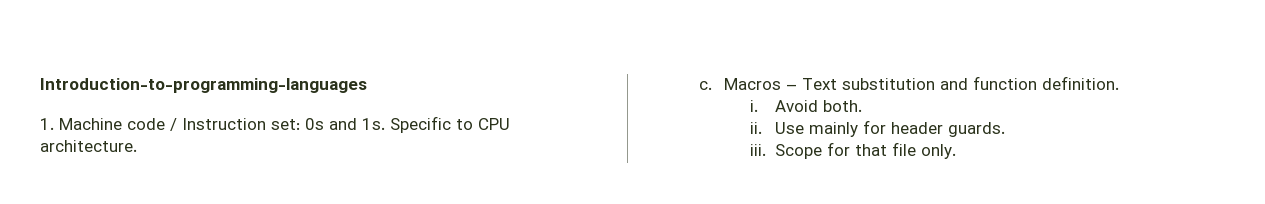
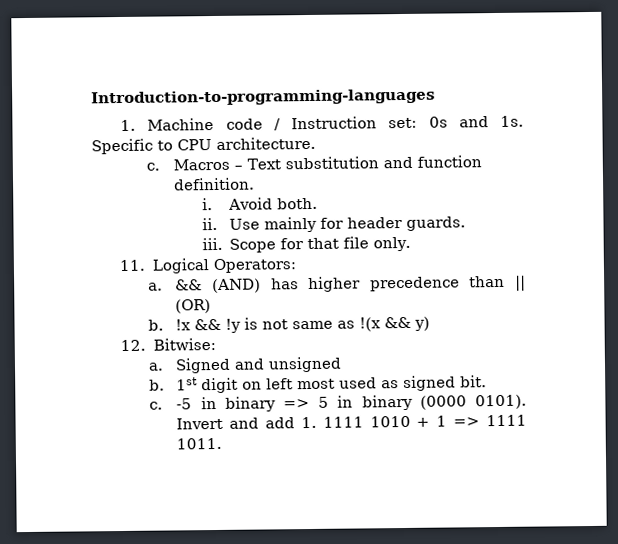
(957, 151) none -> [119,258,297,274] [147,275,526,294] [175,299,212,314] [147,316,431,333] [120,337,216,352] [147,356,343,374] [148,375,488,394] [148,394,527,412] [176,414,527,430] [176,437,223,450] // 11. Logical Operators: // a. && (AND) has higher precedence than || (OR) // b. !x && !y is not same as !(x && y) // 12. Bitwise: // a. Signed and unsigned // b. 1st digit on left most used as signed bit. // c. -5 in binary => 5 in binary (0000 0101). Invert and add 1. 1111 1010 + 1 => 1111 1011.

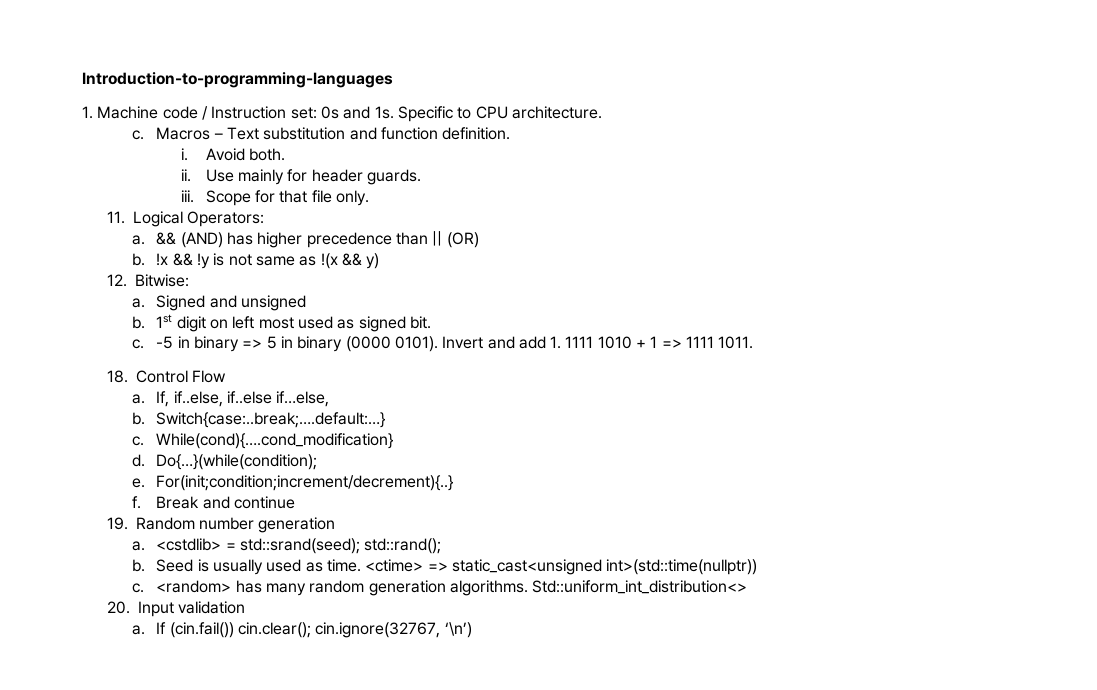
(223, 443) none -> [106,370,227,383] [131,391,330,407] [131,412,386,428] [131,433,394,449] [131,454,318,470] [131,475,454,491] [131,496,295,509] [106,517,336,533] [131,538,442,554] [131,559,758,575] [131,580,748,596] [106,601,246,617] [131,622,472,638] // 18. Control Flow // a. If, if..else, if..else if…else, // b. Switch{case:..break;….default:…} // c. While(cond){….cond_modification} // d. Do{…}(while(condition); // e. For(init;condition;increment/decrement){..} // f. Break and continue // 19. Random number generation // a. <cstdlib> = std::srand(seed); std::rand(); // b. Seed is usually used as time. <ctime> => static_cast<unsigned int>(std::time(nullptr)) // c. <random> has many random generation algorithms. Std::uniform_int_distribution<> // 20. Input validation // a. If (cin.fail()) cin.clear(); cin.ignore(32767, ‘\n’)

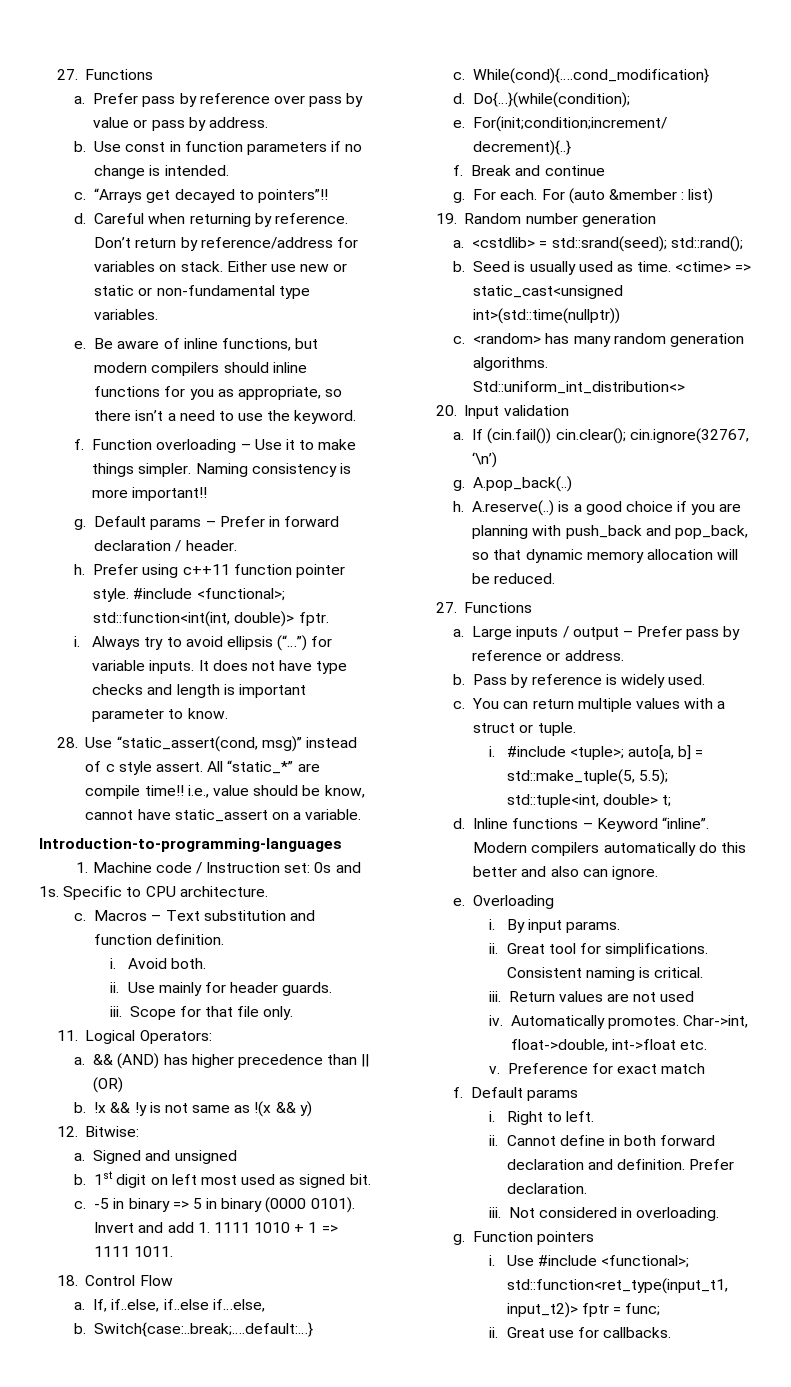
(82, 80) none -> [56,69,154,80] [74,93,364,107] [93,117,268,131] [74,141,363,155] [94,165,229,179] [74,188,328,203] [74,213,348,227] [94,237,358,251] [94,261,348,272] [94,285,310,299] [94,309,159,320] [74,338,319,351] [94,362,307,376] [94,386,343,400] [94,410,357,424] [74,439,357,453] [92,463,351,477] [92,487,208,501] [74,516,340,530] [94,540,237,552] [74,564,345,578] [93,588,285,602] [93,611,329,627] [74,635,333,651] [92,660,348,674] [92,684,306,698] [92,708,228,722] [56,736,358,752] [85,760,320,775] [85,785,365,799] [85,809,362,822] 27. Functions // a. Prefer pass by reference over pass by value or pass by address. // b. Use const in function parameters if no change is intended. // c. “Arrays get decayed to pointers”!! // d. Careful when returning by reference. Don’t return by reference/address for variables on stack. Either use new or static or non-fundamental type variables. // e. Be aware of inline functions, but modern compilers should inline functions for you as appropriate, so there isn’t a need to use the keyword. // f. Function overloading – Use it to make things simpler. Naming consistency is more important!! // g. Default params – Prefer in forward declaration / header. // h. Prefer using c++11 function pointer style. #include <functional>; std::function<int(int, double)> fptr. // i. Always try to avoid ellipsis (“…”) for variable inputs. It does not have type checks and length is important parameter to know. // 28. Use “static_assert(cond, msg)” instead of c style assert. All “static_*” are compile time!! i.e., value should be know, cannot have static_assert on a variable. //
(295, 502) none -> [453,188,714,204] // g. For each. For (auto &member : list)
(472, 630) none -> [453,476,573,492] [453,500,742,516] [472,525,748,539] [472,549,739,563] [472,573,556,584] [435,602,533,613] [453,626,741,640] [472,650,624,661] [453,674,706,688] [453,698,726,712] [473,722,576,736] [488,745,704,760] [506,769,668,785] [506,794,671,808] [453,817,709,832] [473,842,746,856] [473,866,658,880] [453,895,555,909] [488,919,620,933] [488,943,709,957] [506,967,704,981] [488,991,695,1002] [488,1015,748,1029] [510,1039,707,1052] [488,1063,706,1074] [453,1087,579,1101] [488,1111,594,1125] [488,1135,716,1146] [506,1159,735,1170] [506,1183,587,1194] [488,1207,720,1221] [453,1231,595,1245] [488,1255,689,1268] [506,1278,728,1294] [506,1302,661,1318] [488,1327,672,1338] // g. A.pop_back(..) // h. A.reserve(..) is a good choice if you are planning with push_back and pop_back, so that dynamic memory allocation will be reduced. // 27. Functions // a. Large inputs / output – Prefer pass by reference or address. // b. Pass by reference is widely used. // c. You can return multiple values with a struct or tuple. // i. #include <tuple>; auto[a, b] = std::make_tuple(5, 5.5); std::tuple<int, double> t; // d. Inline functions – Keyword “inline”. Modern compilers automatically do this better and also can ignore. // e. Overloading // i. By input params. // ii. Great tool for simplifications. Consistent naming is critical. // iii. Return values are not used // iv. Automatically promotes. Char->int, float->double, int->float etc. // v. Preference for exact match // f. Default params // i. Right to left. // ii. Cannot define in both forward declaration and definition. Prefer declaration. // iii. Not considered in overloading. // g. Function pointers // i. Use #include <functional>; std::function<ret_type(input_t1, input_t2)> fptr = func; // ii. Great use for callbacks.

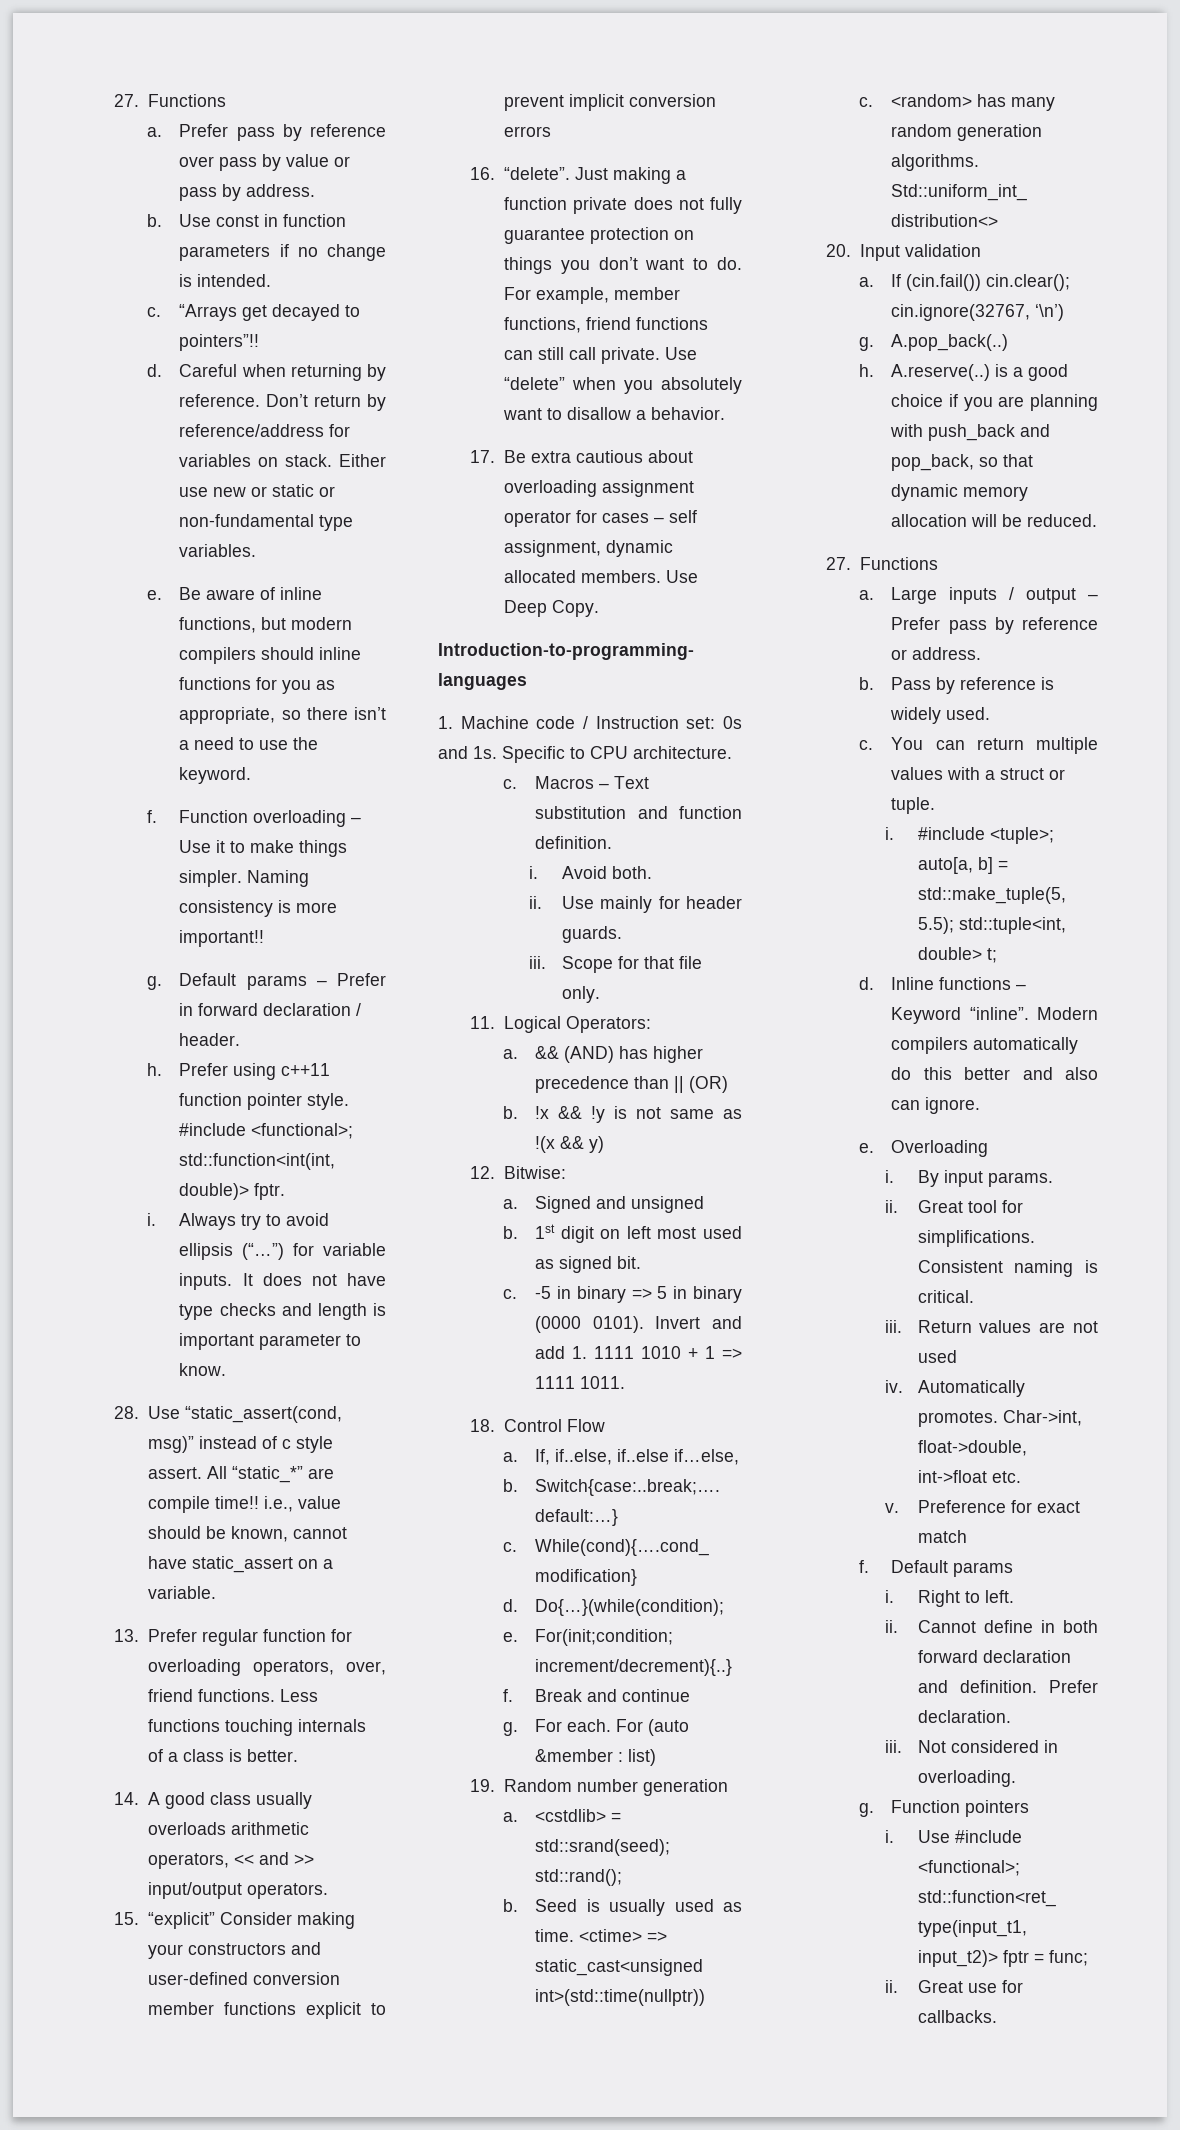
[324,785,365,798] know, -> [231,1526,289,1542] known,
(362, 814) none -> [114,1629,353,1646] [148,1659,386,1676] [148,1689,319,1702] [148,1719,367,1736] [148,1749,299,1762] [114,1792,313,1809] [148,1822,310,1835] [148,1852,315,1869] [148,1882,329,1899] [114,1912,356,1929] [148,1942,322,1959] [148,1972,341,1985] [148,2002,386,2019] [504,94,717,111] [504,126,552,137] [470,167,687,184] [504,197,742,214] [504,227,695,244] [504,257,742,274] [504,287,681,304] [504,317,709,333] [504,347,698,364] [504,377,742,394] [503,407,726,420] [470,450,694,463] [504,480,695,497] [504,510,698,527] [504,540,674,557] [504,570,699,583] [504,600,600,617] // 13. Prefer regular function for overloading operators, over, friend functions. Less functions touching internals of a class is better. // 14. A good class usually overloads arithmetic operators, << and >> input/output operators. // 15. “explicit” Consider making your constructors and user-defined conversion member functions explicit to prevent implicit conversion errors // 16. “delete”. Just making a function private does not fully guarantee protection on things you don’t want to do. For example, member functions, friend functions can still call private. Use “delete” when you absolutely want to disallow a behavior. // 17. Be extra cautious about overloading assignment operator for cases – self assignment, dynamic allocated members. Use Deep Copy.

